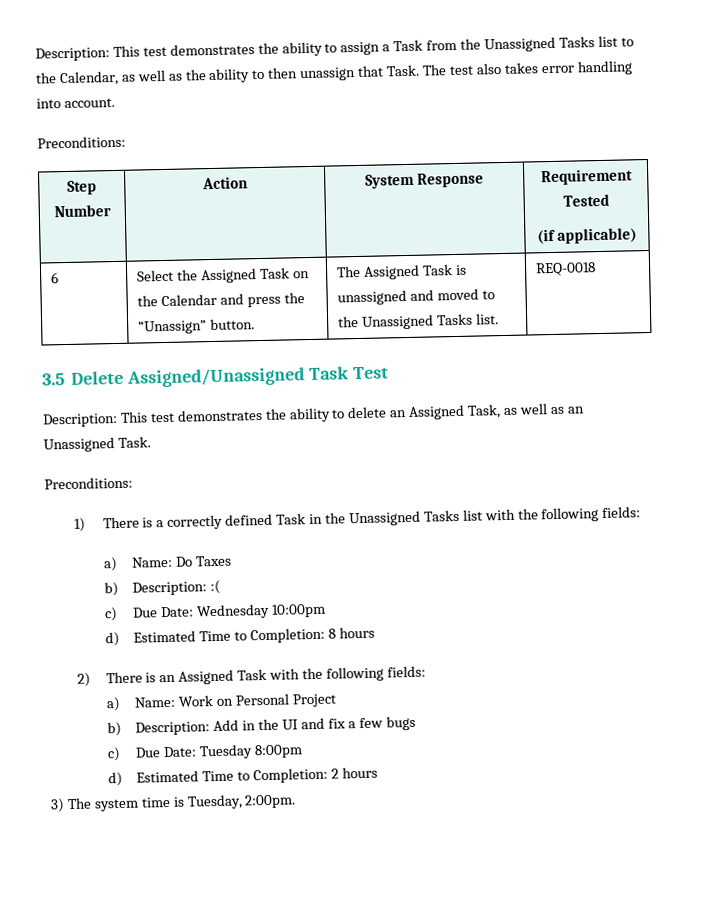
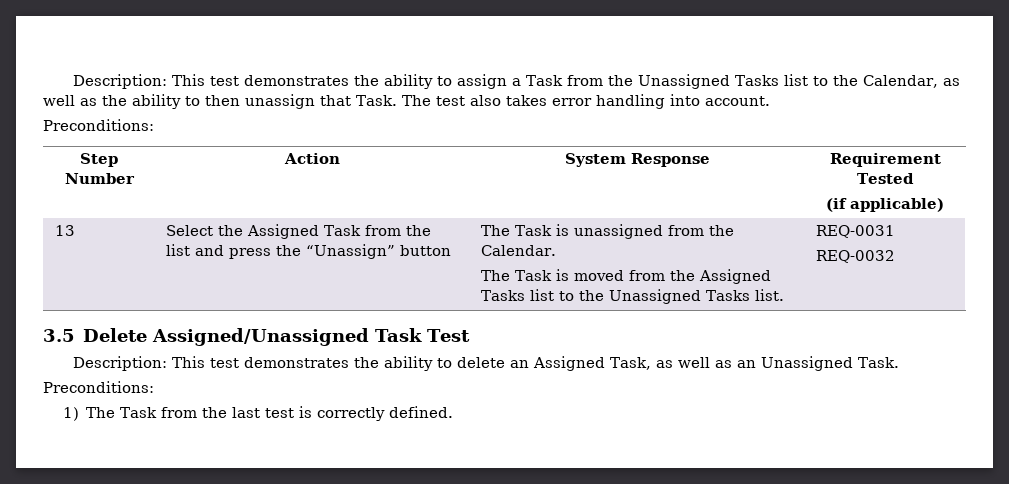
[51,272,60,284] 6 -> [54,225,75,236] 13
[292,270,310,279] [137,293,218,307] on the Calendar -> [364,225,431,236] [165,244,190,256] from the list
[210,318,256,331] [336,264,421,280] button. | The Assigned -> [399,245,451,256] [480,225,510,236] button | The
[410,288,480,301] and moved -> [667,225,734,236] [480,245,556,256] [480,269,771,284] [480,289,554,301] from the Calendar. // The Task is moved from the Assigned Tasks list
[535,262,597,277] REQ-0018 -> [815,225,895,238] [815,250,895,263] REQ-0031 // REQ-0032
[102,506,642,530] [102,555,233,572] [103,579,222,597] [103,603,327,622] [104,626,375,647] [76,665,426,687] [105,693,337,712] [106,715,416,737] [106,744,304,762] [107,766,378,787] [50,794,297,813] There is a correctly defined Task in the Unassigned Tasks list with the following fields: // a) Name: Do Taxes // b) Description: :( // c) Due Date: Wednesday 10:00pm // d) Estimated Time to Completion: 8 hours // 2) There is an Assigned Task with the following fields: // a) Name: Work on Personal Project // b) Description: Add in the UI and fix a few bugs // c) Due Date: Tuesday 8:00pm // d) Estimated Time to Completion: 2 hours // 3) The system time is Tuesday, 2:00pm. -> [86,406,454,421] The Task from the last test is correctly defined.

